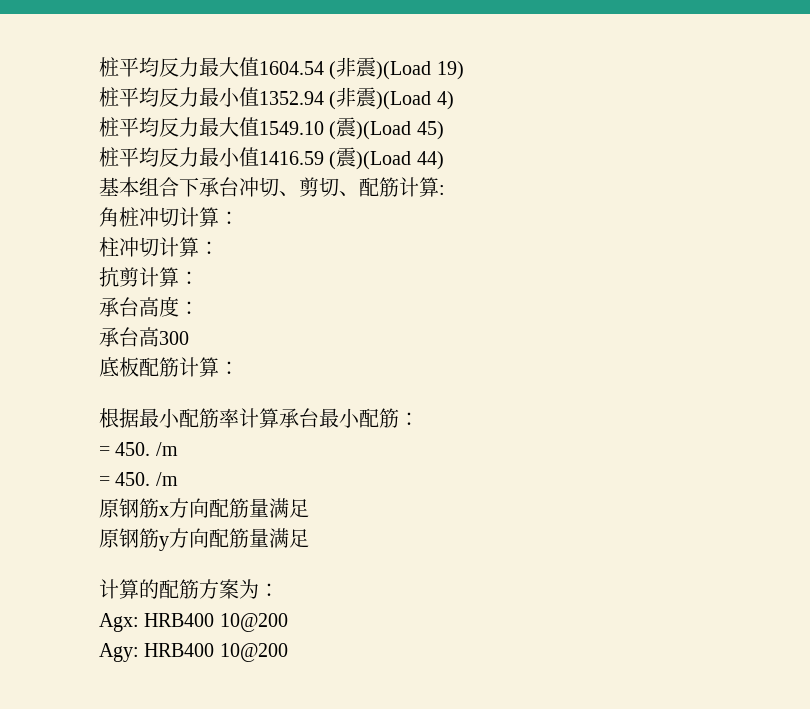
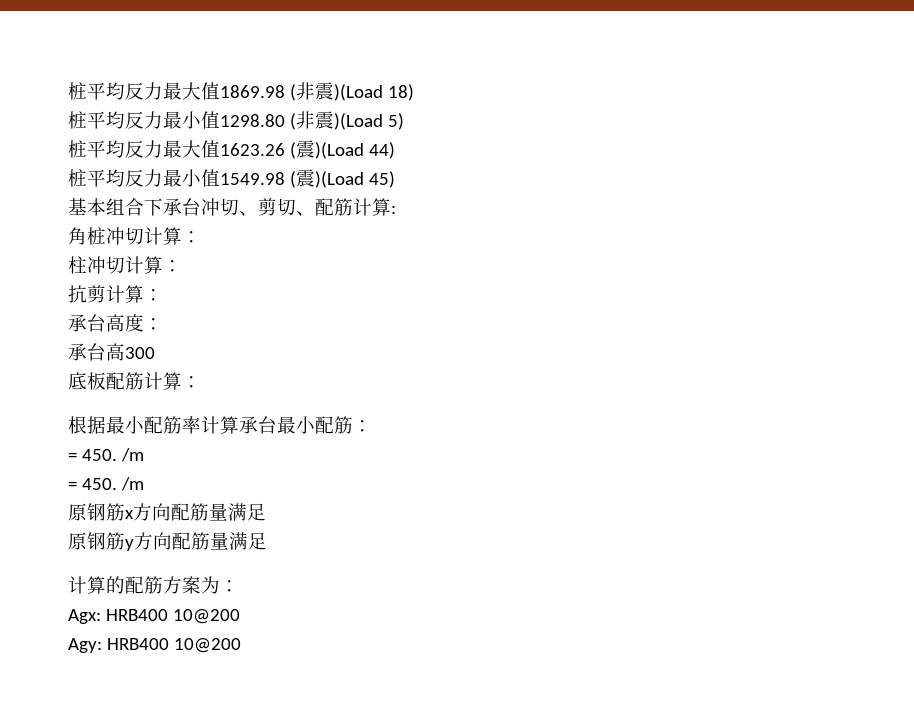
[99,57,464,80] [99,87,454,110] [99,117,444,140] [99,147,444,170] 桩平均反力最大值1604.54 (非震)(Load 19) // 桩平均反力最小值1352.94 (非震)(Load 4) // 桩平均反力最大值1549.10 (震)(Load 45) // 桩平均反力最小值1416.59 (震)(Load 44) -> [68,82,414,101] [68,111,404,130] [68,140,395,159] [68,169,395,188] 桩平均反力最大值1869.98 (非震)(Load 18) // 桩平均反力最小值1298.80 (非震)(Load 5) // 桩平均反力最大值1623.26 (震)(Load 44) // 桩平均反力最小值1549.98 (震)(Load 45)

